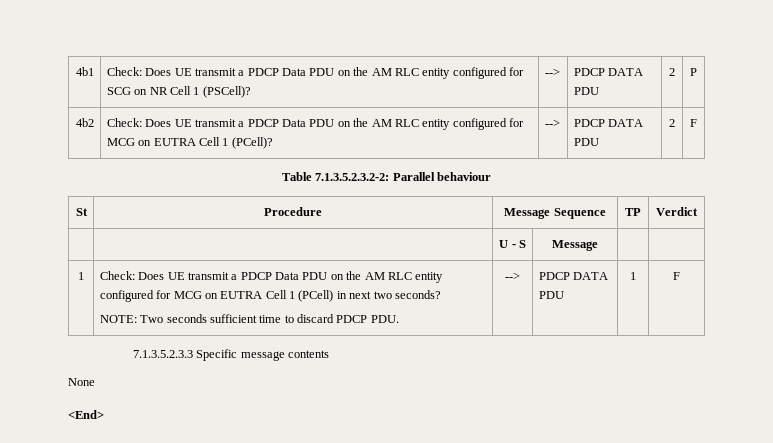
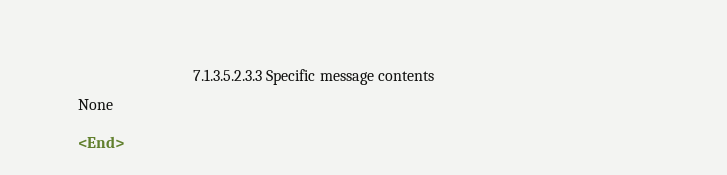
[75,67,94,76] [106,67,525,79] [106,86,251,98] [544,68,560,76] [573,68,644,76] [573,87,599,95] [669,68,675,76] [690,68,697,76] [75,118,94,127] [106,118,525,130] [106,137,273,149] [544,119,560,127] [573,119,644,127] [573,138,599,146] [669,119,675,127] [690,119,697,127] [281,172,492,181] [75,208,88,216] [264,207,322,216] [504,208,606,219] [625,208,641,216] [656,207,698,216] [499,240,526,248] [552,240,598,251] [78,272,84,280] [99,271,444,283] [99,290,441,302] [99,314,399,323] [505,272,520,280] [538,272,609,280] [538,291,564,299] [630,272,636,280] [673,272,680,280] 4b1 | Check: Does UE transmit a PDCP Data PDU on the AM RLC entity configured for SCG on NR Cell 1 (PSCell)? | --> | PDCP DATA PDU | 2 | P // 4b2 | Check: Does UE transmit a PDCP Data PDU on the AM RLC entity configured for MCG on EUTRA Cell 1 (PCell)? | --> | PDCP DATA PDU | 2 | F // Table 7.1.3.5.2.3.2-2: Parallel behaviour // St | Procedure | Message Sequence | TP | Verdict // | | U - S | Message | | // 1 | Check: Does UE transmit a PDCP Data PDU on the AM RLC entity configured for MCG on EUTRA Cell 1 (PCell) in next two seconds? // NOTE: Two seconds sufficient time to discard PDCP PDU. | --> | PDCP DATA PDU | 1 | F // -> (193, 75) none

